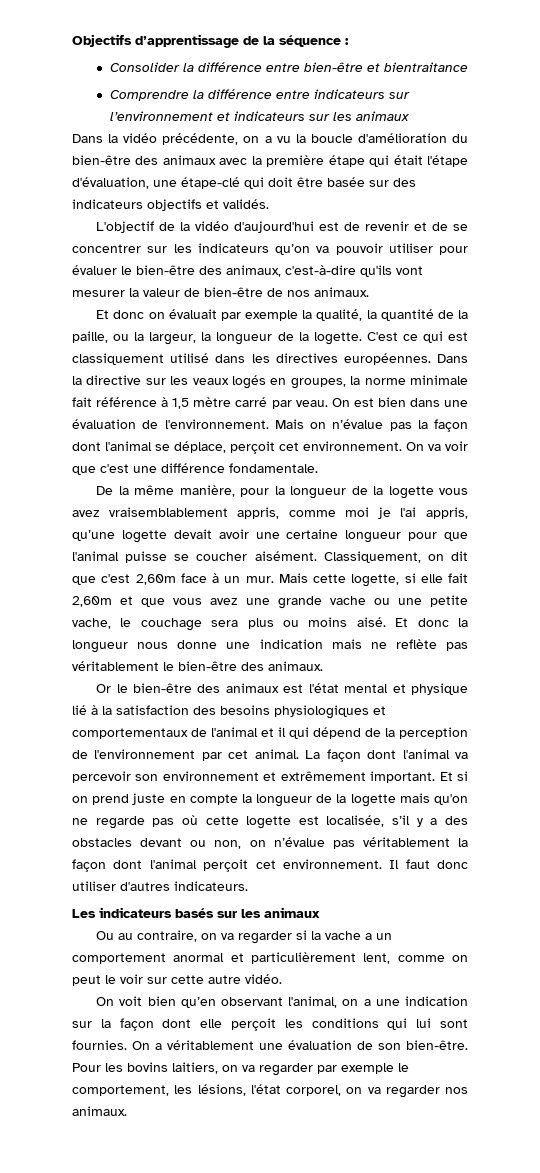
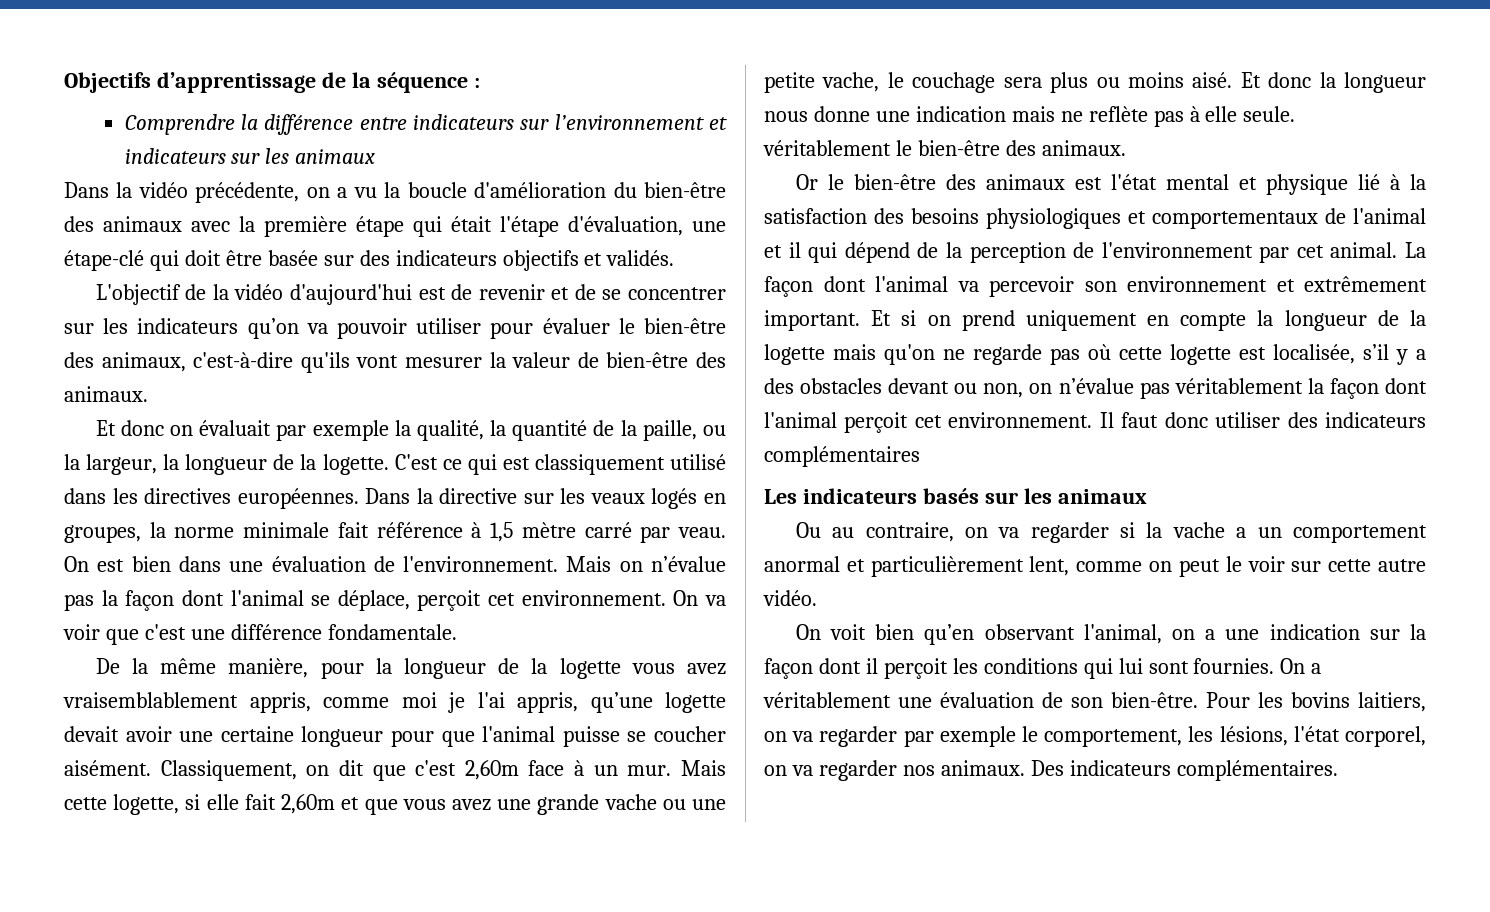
[109,62,468,72] // Consolider la différence entre bien-être et bientraitance -> (480, 83) none
[267,288,310,297] de nos -> [696,352,727,368] des
(468, 646) none -> [1189,106,1296,122] à elle seule.
[132,793,166,805] juste -> [1025,310,1137,331] uniquement
[120,881,248,891] d'autres indicateurs. -> [1287,412,1426,428] [764,446,920,467] des indicateurs complémentaires
[200,1019,223,1028] elle -> [865,658,878,674] il
(127, 1111) none -> [1030,760,1338,781] Des indicateurs complémentaires.

